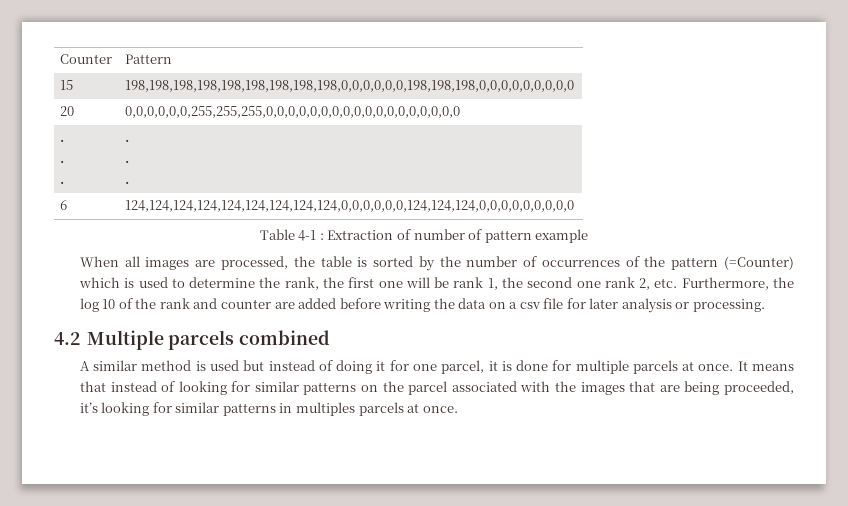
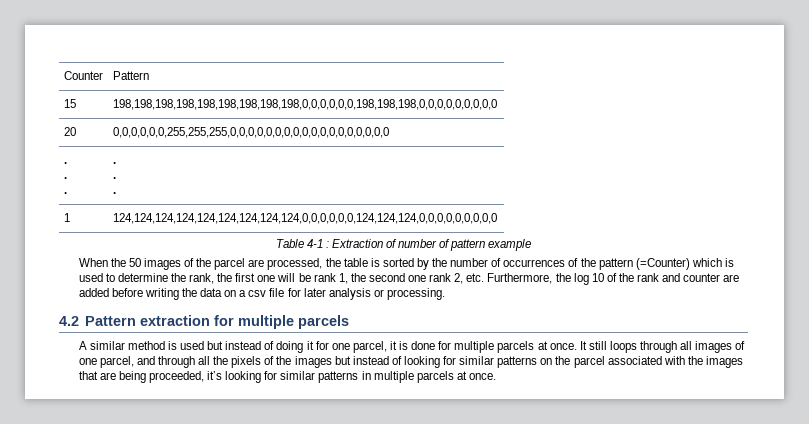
[60,200,68,210] 6 -> [63,213,70,222] 1
[124,256,190,270] all images -> [110,258,246,270] the 50 images of the parcel
[86,330,330,350] Multiple parcels combined -> [84,315,349,329] Pattern extraction for multiple parcels
[751,364,794,371] [79,381,106,392] means that -> [588,341,746,353] [78,356,351,368] still loops through all images of one parcel, and through all the pixels of the images but
[295,402,355,416] multiples -> [373,371,414,383] multiple

